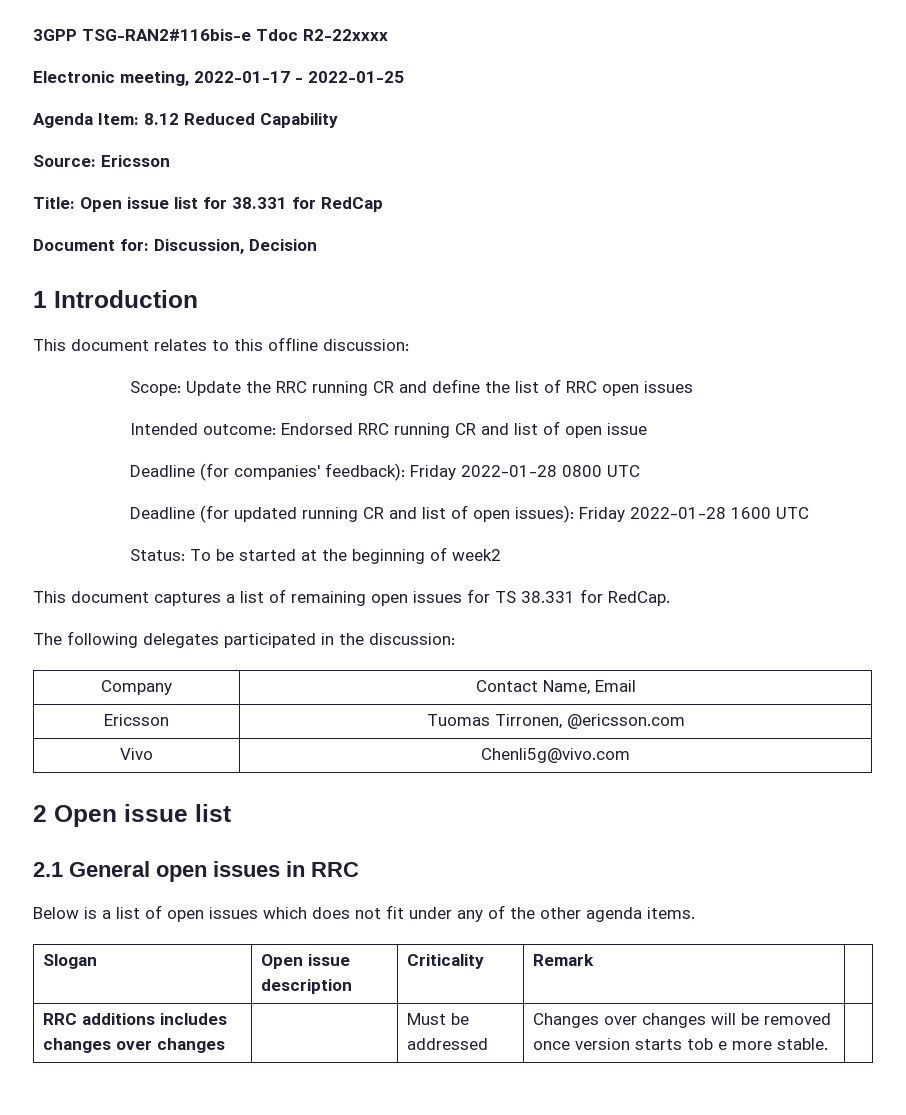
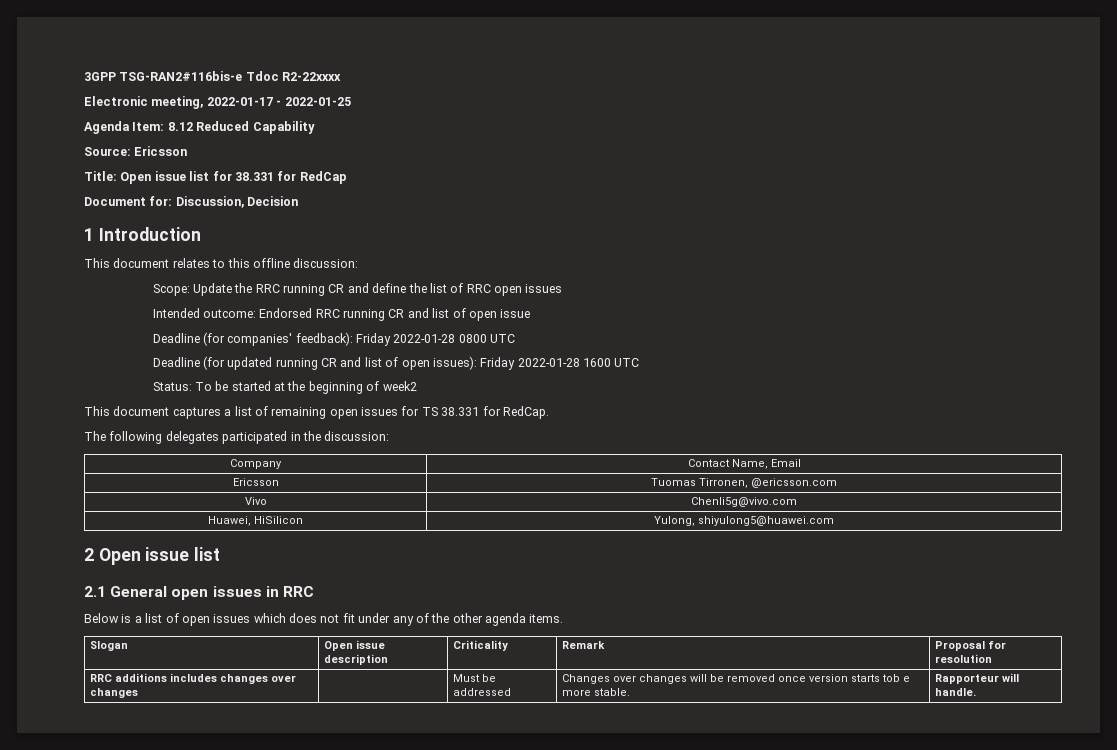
(630, 755) none -> [208,516,303,526] [654,516,835,526] // Huawei, HiSilicon | Yulong, shiyulong5@huawei.com
(594, 960) none -> [934,641,1006,651] [934,654,992,663] Proposal for resolution
(828, 1044) none -> [934,673,1019,684] [934,688,976,696] Rapporteur will handle.

